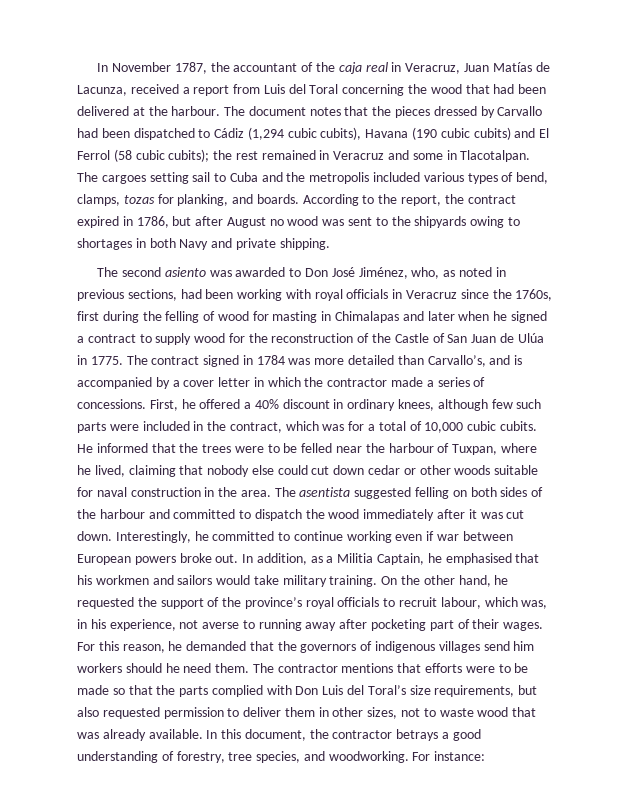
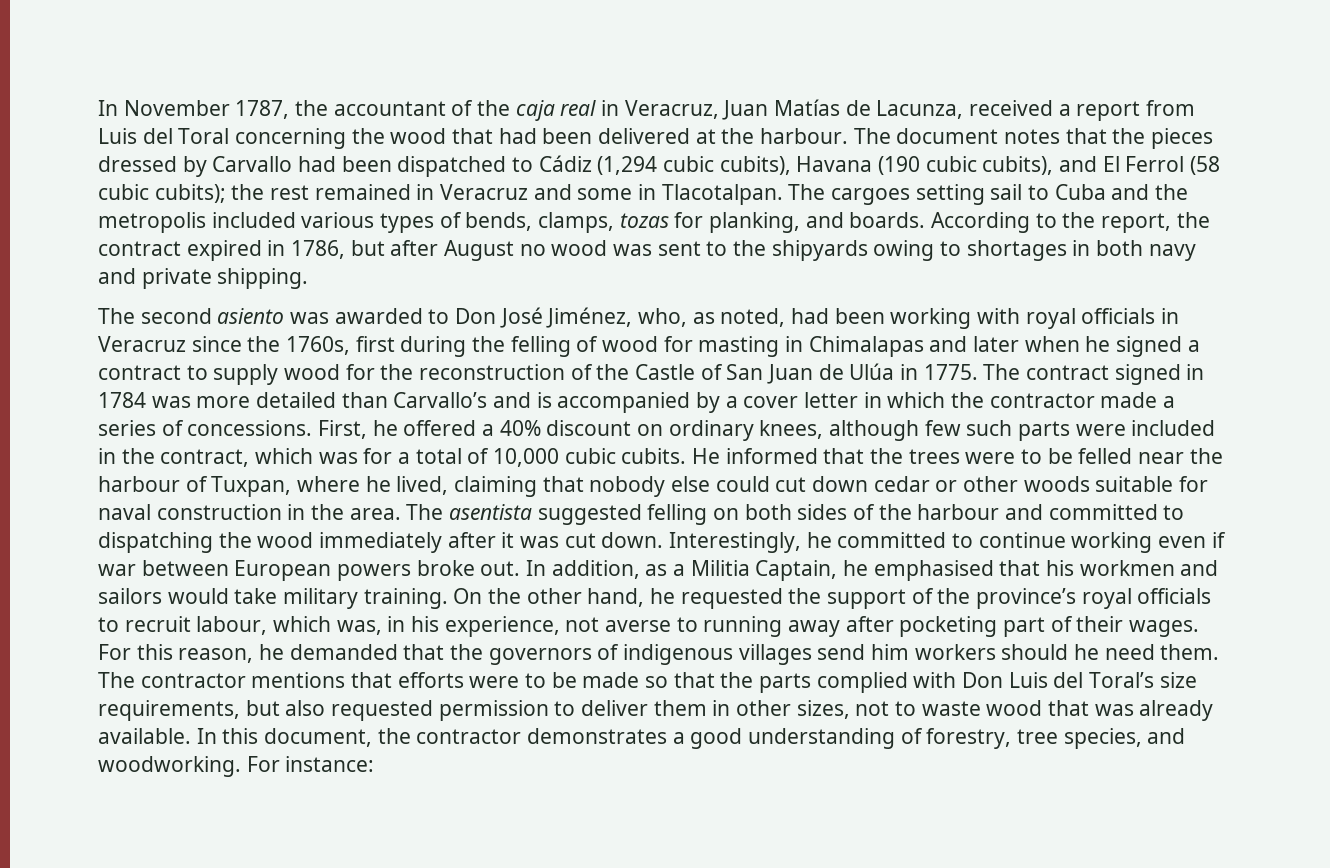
[473,127,511,140] cubits) -> [982,156,1054,175] cubits),
[516,172,549,184] bend, -> [465,212,533,231] bends,
[179,239,209,250] Navy -> [1148,244,1196,261] navy
[458,267,506,277] [77,289,177,301] noted in previous sections, -> [720,308,786,327] noted,
[427,355,486,367] Carvallo’s, -> [393,392,488,408] Carvallo’s
[333,399,344,409] in -> [637,424,664,436] on
[254,509,302,521] dispatch -> [98,532,213,553] dispatching
[396,729,439,741] betrays -> [527,728,668,744] demonstrates

